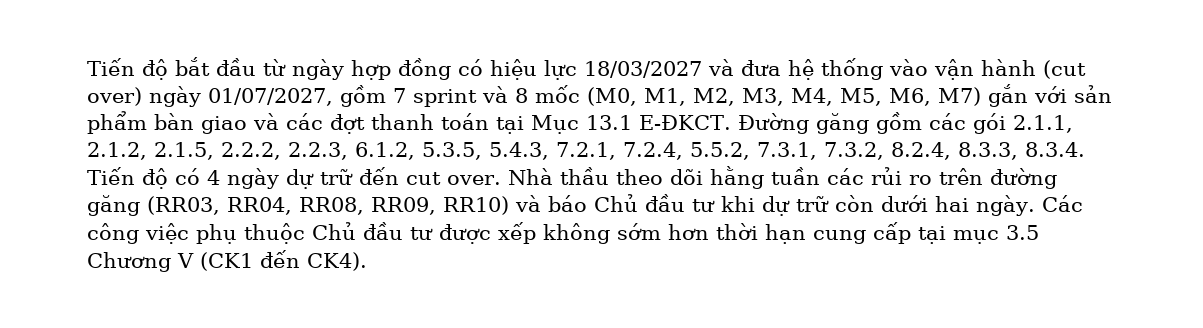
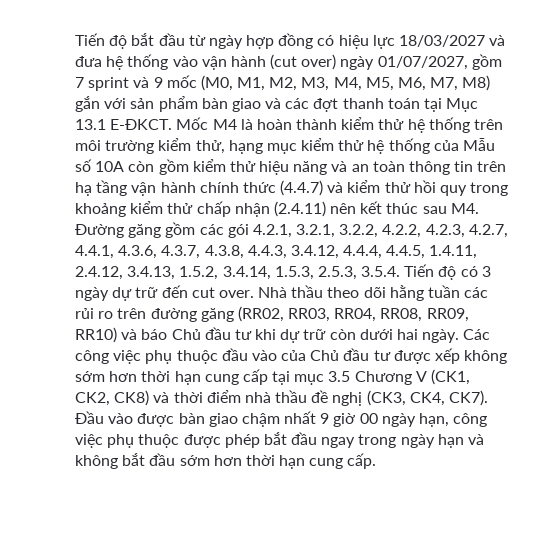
[515,88,528,103] 8 -> [153,77,163,88] 9
[938,87,981,106] M7) -> [430,75,491,91] M7, M8)
(731, 122) none -> [176,117,504,133] [75,138,496,154] [75,159,507,175] [75,180,509,196] [75,201,479,217] Mốc M4 là hoàn thành kiểm thử hệ thống trên môi trường kiểm thử, hạng mục kiểm thử hệ thống của Mẫu số 10A còn gồm kiểm thử hiệu năng và an toàn thông tin trên hạ tầng vận hành chính thức (4.4.7) và kiểm thử hồi quy trong khoảng kiểm thử chấp nhận (2.4.11) nên kết thúc sau M4.
[1012,115,1073,133] [87,142,1085,160] 2.1.1, 2.1.2, 2.1.5, 2.2.2, 2.2.3, 6.1.2, 5.3.5, 5.4.3, 7.2.1, 7.2.4, 5.5.2, 7.3.1, 7.3.2, 8.2.4, 8.3.3, 8.3.4. -> [252,224,508,238] [75,245,478,259] [75,266,401,280] 4.2.1, 3.2.1, 3.2.2, 4.2.2, 4.2.3, 4.2.7, 4.4.1, 4.3.6, 4.3.7, 4.3.8, 4.4.3, 3.4.12, 4.4.4, 4.4.5, 1.4.11, 2.4.12, 3.4.13, 1.5.2, 3.4.14, 1.5.3, 2.5.3, 3.5.4.
[207,170,220,185] 4 -> [481,266,491,277] 3
[147,196,220,215] (RR03, -> [237,306,331,322] (RR02, RR03,
(305, 233) none -> [221,348,307,361] đầu vào của
[200,250,367,271] (CK1 đến CK4). -> [431,369,471,385] [75,390,489,406] [75,411,488,427] [75,432,485,448] [75,453,377,469] (CK1, CK2, CK8) và thời điểm nhà thầu đề nghị (CK3, CK4, CK7). Đầu vào được bàn giao chậm nhất 9 giờ 00 ngày hạn, công việc phụ thuộc được phép bắt đầu ngay trong ngày hạn và không bắt đầu sớm hơn thời hạn cung cấp.

